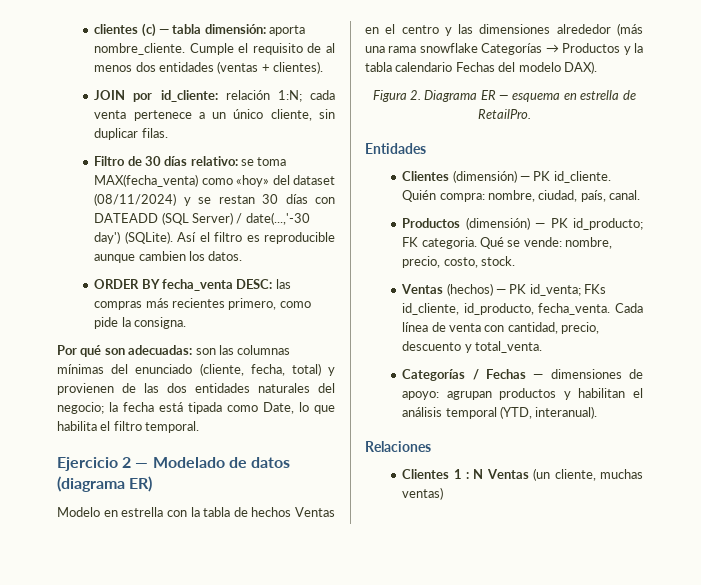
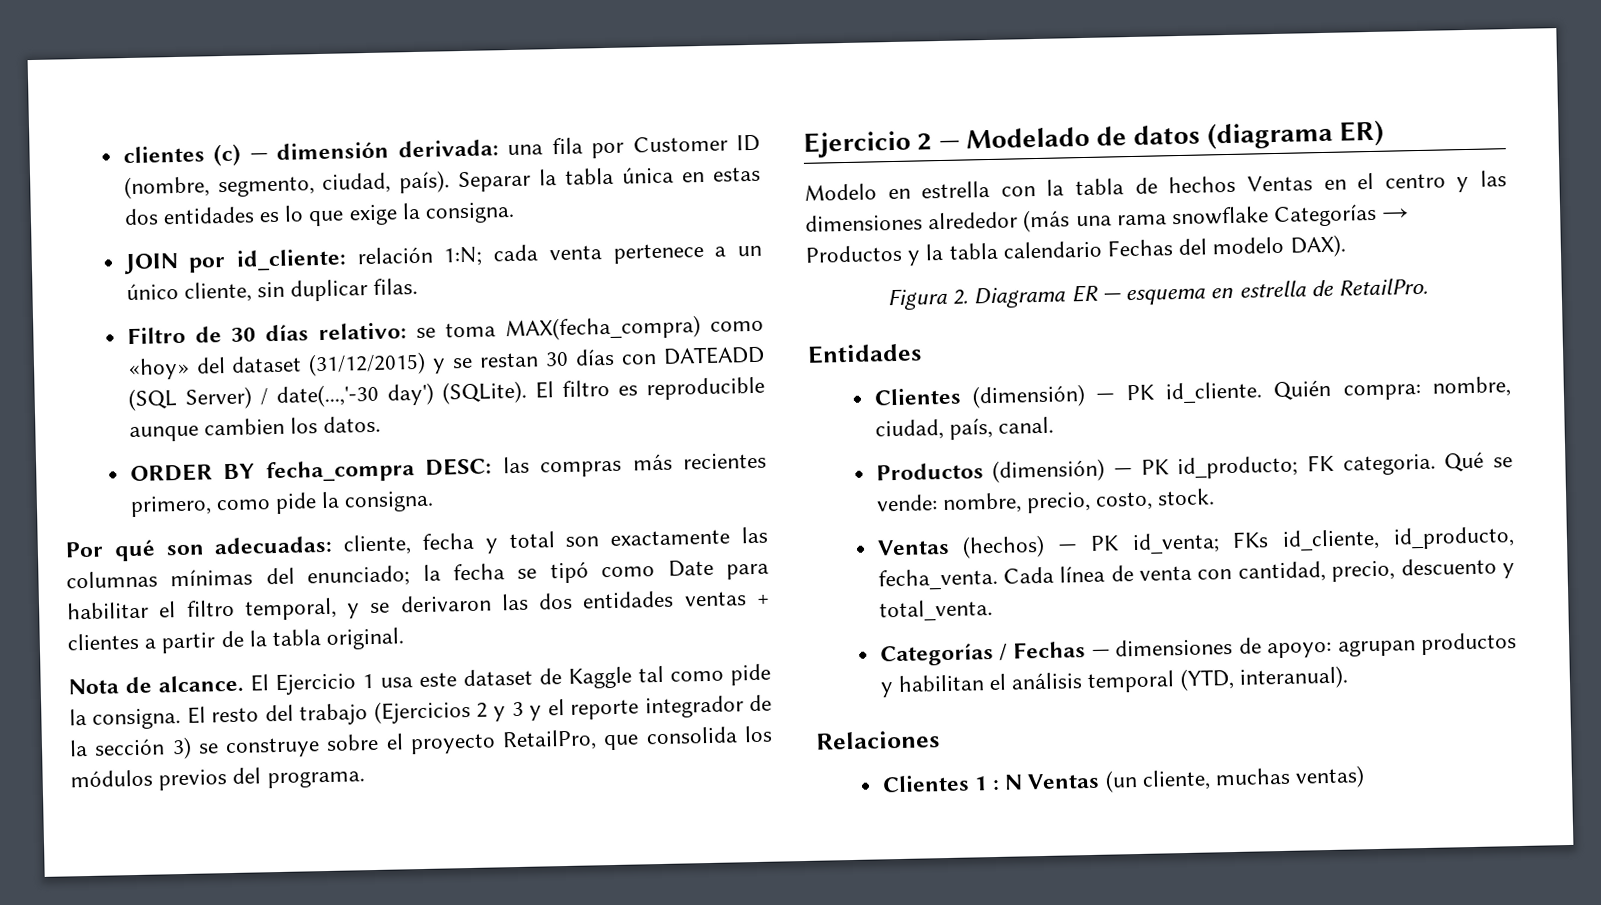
[172,24,306,36] [94,43,335,55] [94,61,324,74] tabla dimensión: aporta nombre_cliente. Cumple el requisito de al menos dos entidades (ventas + clientes). -> [276,134,760,160] [123,166,761,200] [123,201,516,227] dimensión derivada: una fila por Customer ID (nombre, segmento, ciudad, país). Separar la tabla única en estas dos entidades es lo que exige la consigna.
[94,174,199,187] MAX(fecha_venta) -> [504,315,701,342] MAX(fecha_compra)
[94,193,177,206] (08/11/2024) -> [308,351,427,377] (31/12/2015)
[177,232,210,242] Así el -> [534,381,554,399] El
[161,279,233,291] fecha_venta -> [265,459,415,484] fecha_compra
[195,345,291,355] [57,363,335,376] [57,383,335,395] [57,402,335,414] [57,421,200,433] son las columnas mínimas del enunciado (cliente, fecha, total) y provienen de las dos entidades naturales del negocio; la fecha está tipada como Date, lo que habilita el filtro temporal. -> [343,526,768,556] [66,559,769,589] [66,590,770,621] [67,627,406,654] [68,663,771,696] [69,694,773,730] [69,725,773,760] [70,767,365,791] cliente, fecha y total son exactamente las columnas mínimas del enunciado; la fecha se tipó como Date para habilitar el filtro temporal, y se derivaron las dos entidades ventas + clientes a partir de la tabla original. // Nota de alcance. El Ejercicio 1 usa este dataset de Kaggle tal como pide la consigna. El resto del trabajo (Ejercicios 2 y 3 y el reporte integrador de la sección 3) se construye sobre el proyecto RetailPro, que consolida los módulos previos del programa.

